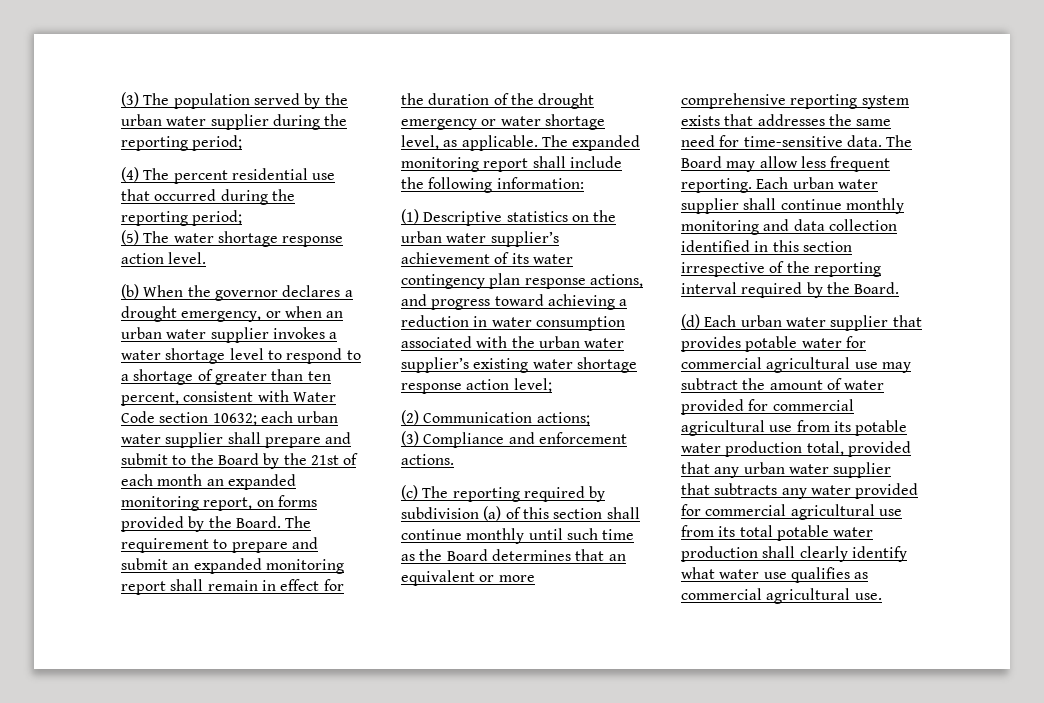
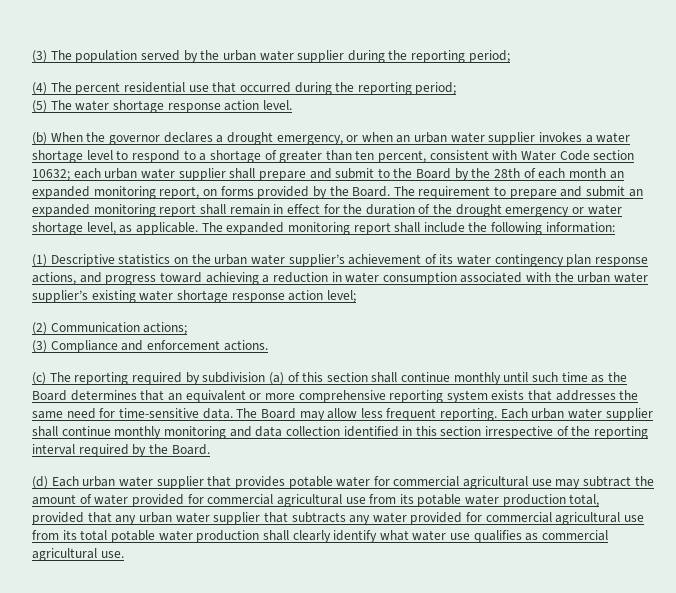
[310,455,339,465] 21st -> [494,168,521,178] 28th

